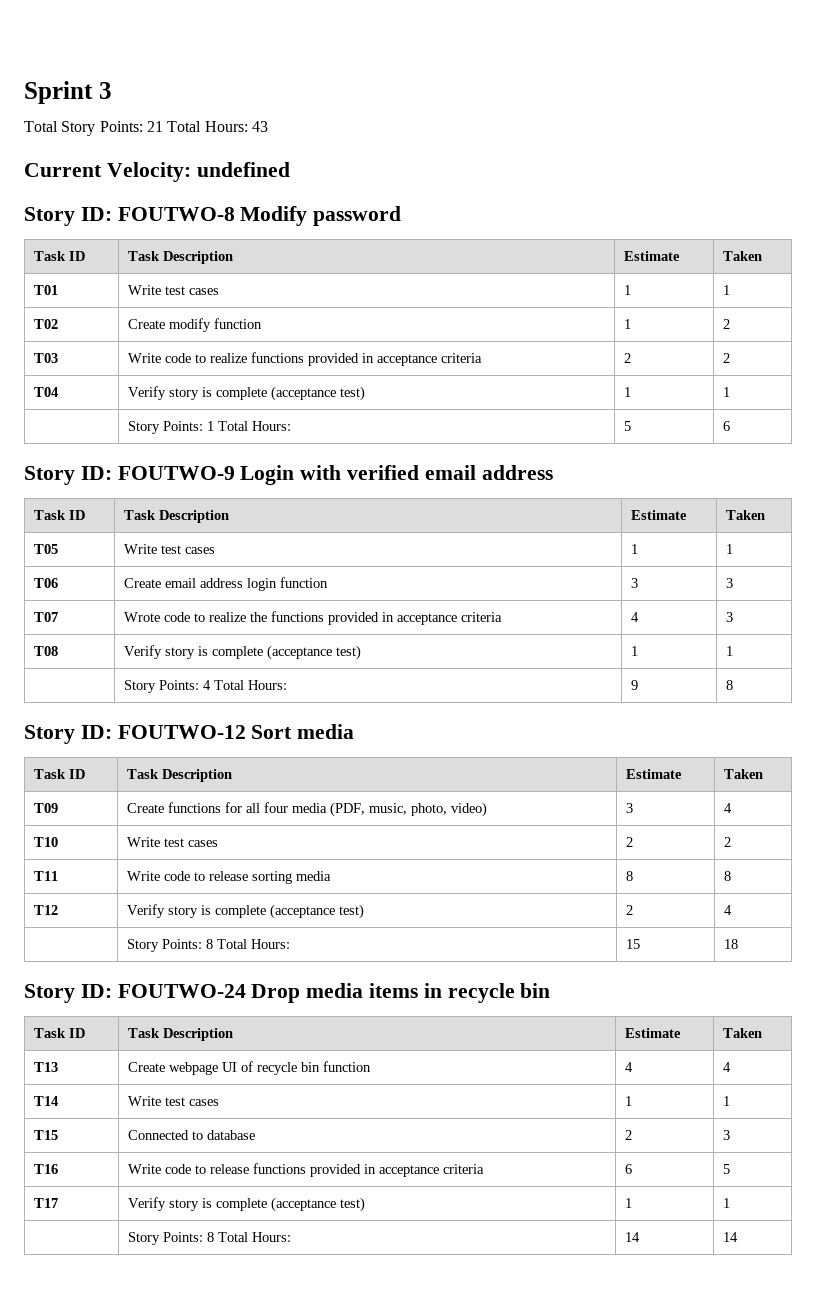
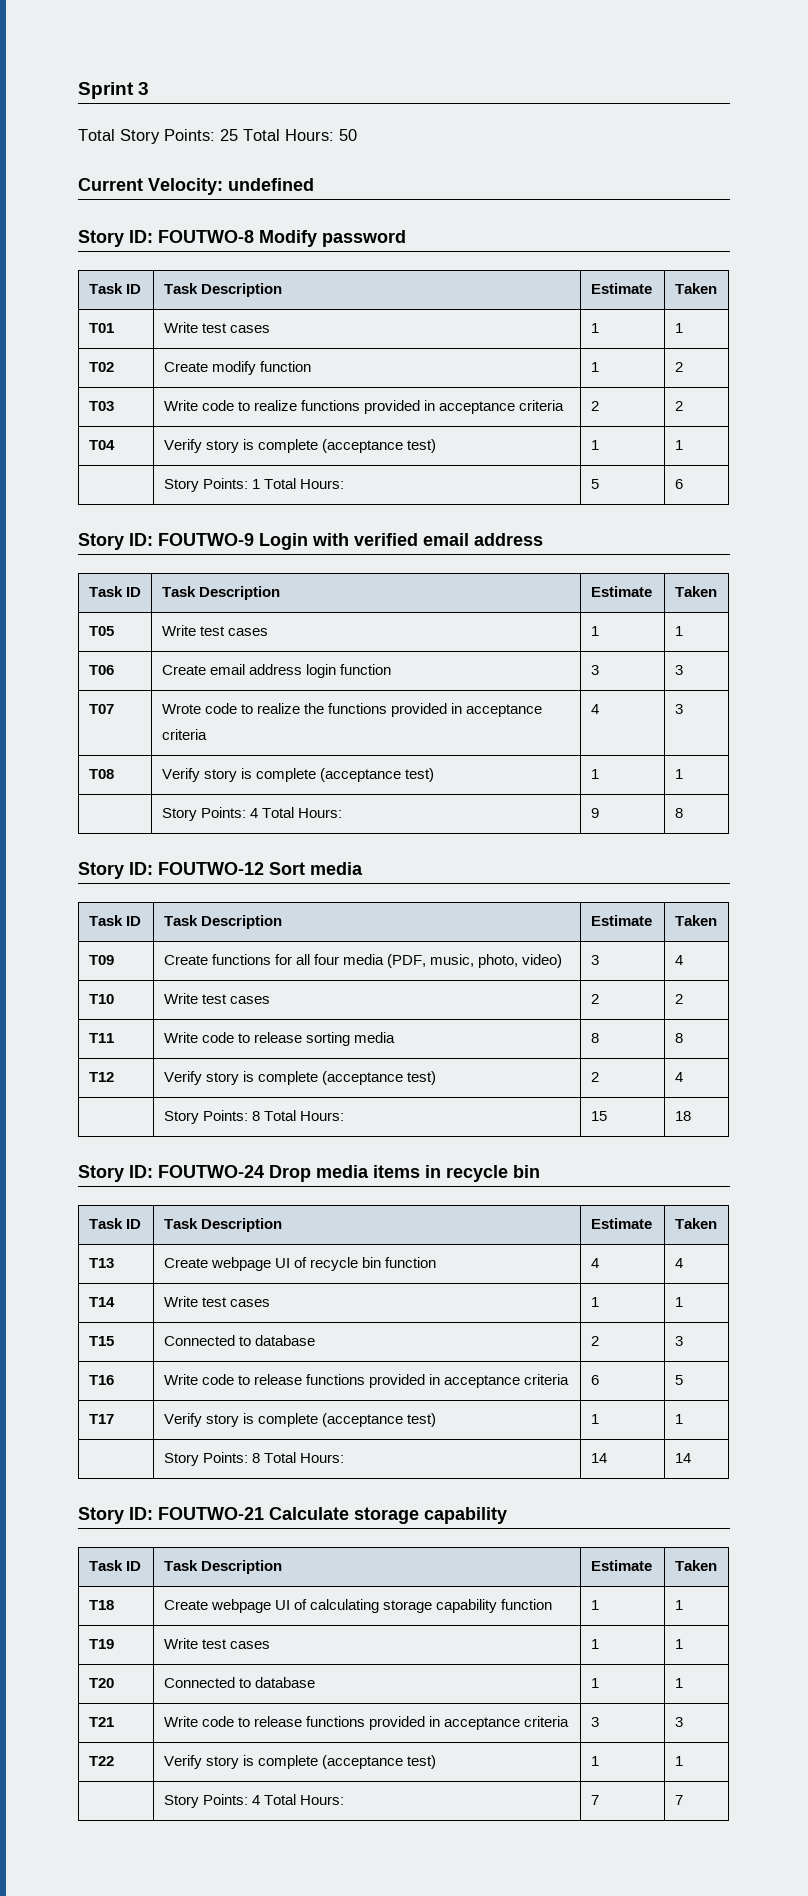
[146,121,268,132] 21 Total Hours: 43 -> [220,129,357,141] 25 Total Hours: 50
(739, 1237) none -> [78,1507,507,1524] [88,1560,141,1571] [163,1560,282,1574] [590,1560,652,1571] [674,1560,717,1571] [88,1600,114,1610] [163,1599,553,1613] [590,1600,599,1610] [674,1600,683,1610] [88,1639,114,1649] [163,1638,270,1649] [590,1639,599,1649] [674,1639,683,1649] [88,1678,114,1688] [163,1677,315,1688] [590,1678,599,1688] [674,1678,683,1688] [88,1717,114,1727] [163,1716,570,1730] [590,1717,599,1727] [674,1717,683,1727] [88,1756,114,1766] [163,1755,437,1769] [590,1756,599,1766] [674,1756,683,1766] [163,1794,344,1808] [590,1795,599,1805] [674,1795,683,1805] // Story ID: FOUTWO-21 Calculate storage capability // Task ID | Task Description | Estimate | Taken // T18 | Create webpage UI of calculating storage capability function | 1 | 1 // T19 | Write test cases | 1 | 1 // T20 | Connected to database | 1 | 1 // T21 | Write code to release functions provided in acceptance criteria | 3 | 3 // T22 | Verify story is complete (acceptance test) | 1 | 1 // | Story Points: 4 Total Hours: | 7 | 7

